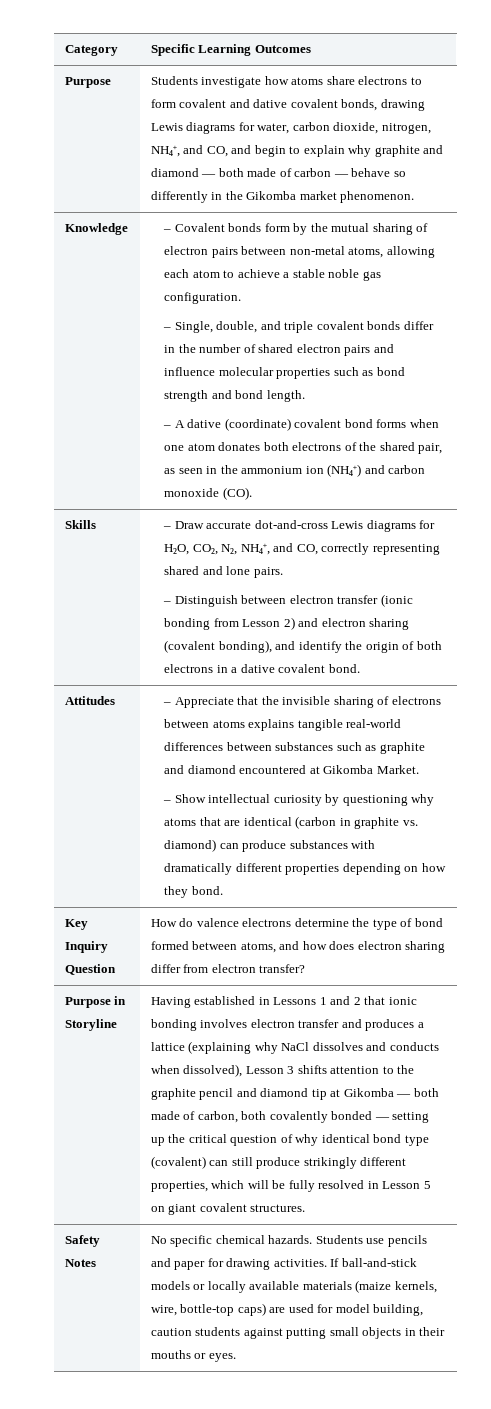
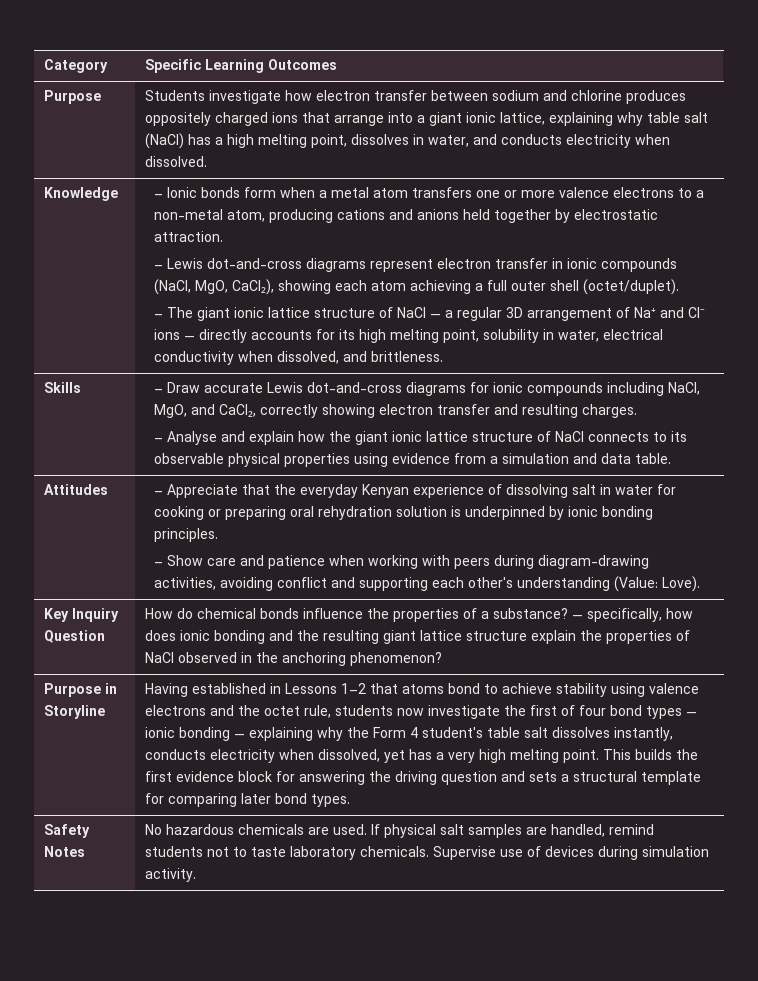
[291,76,422,85] [150,99,425,111] [150,122,431,134] [150,145,444,157] [150,168,406,177] [150,191,415,203] atoms share electrons to form covalent and dative covalent bonds, drawing Lewis diagrams for water, carbon dioxide, nitrogen, NH₄⁺, and CO, and begin to explain why graphite and diamond — both made of carbon — behave so differently in the Gikomba market phenomenon. -> [315,90,686,104] [144,112,708,126] [144,133,670,149] [144,156,207,167] electron transfer between sodium and chlorine produces oppositely charged ions that arrange into a giant ionic lattice, explaining why table salt (NaCl) has a high melting point, dissolves in water, and conducts electricity when dissolved.
[174,223,225,232] Covalent -> [167,187,198,198] Ionic
[293,223,429,235] [164,246,435,258] [164,269,381,281] [164,292,242,304] [163,321,434,333] [164,344,394,356] [164,367,405,379] [164,390,305,402] [163,418,439,431] [164,442,443,454] [164,464,426,477] [164,487,252,500] [64,520,96,529] [163,520,436,532] [164,543,440,555] [164,566,283,578] [163,594,413,607] [164,617,410,630] [164,640,442,653] [164,664,360,673] by the mutual sharing of electron pairs between non-metal atoms, allowing each atom to achieve a stable noble gas configuration. // – Single, double, and triple covalent bonds differ in the number of shared electron pairs and influence molecular properties such as bond strength and bond length. // – A dative (coordinate) covalent bond forms when one atom donates both electrons of the shared pair, as seen in the ammonium ion (NH₄⁺) and carbon monoxide (CO). // Skills | – Draw accurate dot-and-cross Lewis diagrams for H₂O, CO₂, N₂, NH₄⁺, and CO, correctly representing shared and lone pairs. // – Distinguish between electron transfer (ionic bonding from Lesson 2) and electron sharing (covalent bonding), and identify the origin of both electrons in a dative covalent bond. -> [280,187,705,198] [154,209,659,223] [154,231,224,242] [154,258,678,272] [154,279,680,295] [154,307,706,321] [154,329,664,343] [154,351,444,365] [43,382,81,393] [154,382,701,396] [154,404,638,418] [154,431,688,445] [154,453,672,467] when a metal atom transfers one or more valence electrons to a non-metal atom, producing cations and anions held together by electrostatic attraction. // – Lewis dot-and-cross diagrams represent electron transfer in ionic compounds (NaCl, MgO, CaCl₂), showing each atom achieving a full outer shell (octet/duplet). // – The giant ionic lattice structure of NaCl — a regular 3D arrangement of Na⁺ and Cl⁻ ions — directly accounts for its high melting point, solubility in water, electrical conductivity when dissolved, and brittleness. // Skills | – Draw accurate Lewis dot-and-cross diagrams for ionic compounds including NaCl, MgO, and CaCl₂, correctly showing electron transfer and resulting charges. // – Analyse and explain how the giant ionic lattice structure of NaCl connects to its observable physical properties using evidence from a simulation and data table.
[282,696,441,708] [164,719,402,731] [164,742,425,754] [164,765,419,774] [163,794,435,806] [164,816,418,829] [164,839,376,852] [164,863,446,875] [164,886,223,898] invisible sharing of electrons between atoms explains tangible real-world differences between substances such as graphite and diamond encountered at Gikomba Market. // – Show intellectual curiosity by questioning why atoms that are identical (carbon in graphite vs. diamond) can produce substances with dramatically different properties depending on how they bond. -> [300,484,677,498] [154,506,654,520] [154,528,219,542] [154,555,650,569] [154,576,701,592] everyday Kenyan experience of dissolving salt in water for cooking or preparing oral rehydration solution is underpinned by ionic bonding principles. // – Show care and patience when working with peers during diagram-drawing activities, avoiding conflict and supporting each other's understanding (Value: Love).
[196,918,443,930] [150,941,446,953] [150,964,306,973] valence electrons determine the type of bond formed between atoms, and how does electron sharing differ from electron transfer? -> [196,608,693,622] [144,630,690,644] [144,652,442,666] chemical bonds influence the properties of a substance? — specifically, how does ionic bonding and the resulting giant lattice structure explain the properties of NaCl observed in the anchoring phenomenon?
[319,996,417,1005] [150,1019,424,1031] [150,1041,439,1054] [150,1064,415,1077] [150,1088,439,1100] [150,1111,430,1123] [150,1134,429,1146] [150,1156,407,1169] [150,1180,431,1192] [150,1203,306,1215] [64,1235,100,1247] [64,1259,96,1267] [150,1235,427,1247] [150,1258,417,1270] [150,1280,437,1293] [150,1303,424,1316] [150,1327,446,1339] [150,1350,236,1362] 1 and 2 that ionic bonding involves electron transfer and produces a lattice (explaining why NaCl dissolves and conducts when dissolved), Lesson 3 shifts attention to the graphite pencil and diamond tip at Gikomba — both made of carbon, both covalently bonded — setting up the critical question of why identical bond type (covalent) can still produce strikingly different properties, which will be fully resolved in Lesson 5 on giant covalent structures. // Safety Notes | No specific chemical hazards. Students use pencils and paper for drawing activities. If ball-and-stick models or locally available materials (maize kernels, wire, bottle-top caps) are used for model building, caution students against putting small objects in their mouths or eyes. -> [340,683,699,697] [144,705,697,719] [144,727,673,741] [144,749,698,763] [144,771,701,785] [144,793,350,807] [43,824,90,838] [43,846,85,857] [144,824,654,838] [144,846,709,860] [144,868,196,882] 1–2 that atoms bond to achieve stability using valence electrons and the octet rule, students now investigate the first of four bond types — ionic bonding — explaining why the Form 4 student's table salt dissolves instantly, conducts electricity when dissolved, yet has a very high melting point. This builds the first evidence block for answering the driving question and sets a structural template for comparing later bond types. // Safety Notes | No hazardous chemicals are used. If physical salt samples are handled, remind students not to taste laboratory chemicals. Supervise use of devices during simulation activity.

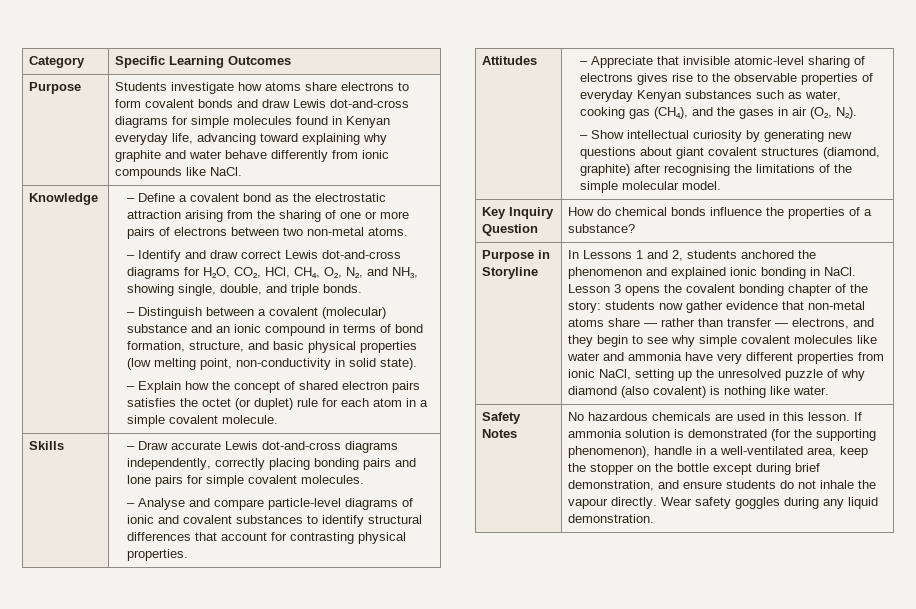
[315,90,686,104] [144,112,708,126] [144,133,670,149] [144,156,207,167] [43,187,118,201] [154,187,705,198] [154,209,659,223] [154,231,224,242] [154,258,678,272] [154,279,680,295] [154,307,706,321] [154,329,664,343] [154,351,444,365] electron transfer between sodium and chlorine produces oppositely charged ions that arrange into a giant ionic lattice, explaining why table salt (NaCl) has a high melting point, dissolves in water, and conducts electricity when dissolved. // Knowledge | – Ionic bonds form when a metal atom transfers one or more valence electrons to a non-metal atom, producing cations and anions held together by electrostatic attraction. // – Lewis dot-and-cross diagrams represent electron transfer in ionic compounds (NaCl, MgO, CaCl₂), showing each atom achieving a full outer shell (octet/duplet). // – The giant ionic lattice structure of NaCl — a regular 3D arrangement of Na⁺ and Cl⁻ ions — directly accounts for its high melting point, solubility in water, electrical conductivity when dissolved, and brittleness. -> [265,82,410,91] [115,99,410,108] [115,116,391,128] [115,133,388,145] [115,150,390,162] [115,167,243,179] [29,193,99,205] [126,193,386,202] [126,210,409,222] [126,227,408,239] [126,250,401,262] [126,267,418,279] [126,284,362,296] [126,307,386,319] [126,324,423,336] [126,341,417,353] [126,358,417,370] [126,381,420,393] [126,398,428,410] [126,415,278,427] atoms share electrons to form covalent bonds and draw Lewis dot-and-cross diagrams for simple molecules found in Kenyan everyday life, advancing toward explaining why graphite and water behave differently from ionic compounds like NaCl. // Knowledge | – Define a covalent bond as the electrostatic attraction arising from the sharing of one or more pairs of electrons between two non-metal atoms. // – Identify and draw correct Lewis dot-and-cross diagrams for H₂O, CO₂, HCl, CH₄, O₂, N₂, and NH₃, showing single, double, and triple bonds. // – Distinguish between a covalent (molecular) substance and an ionic compound in terms of bond formation, structure, and basic physical properties (low melting point, non-conductivity in solid state). // – Explain how the concept of shared electron pairs satisfies the octet (or duplet) rule for each atom in a simple covalent molecule.
[470,382,701,396] [154,404,638,418] [154,431,688,445] [154,453,672,467] [43,484,108,495] [154,484,677,498] [154,506,654,520] [154,528,219,542] [154,555,650,569] [154,576,701,592] for ionic compounds including NaCl, MgO, and CaCl₂, correctly showing electron transfer and resulting charges. // – Analyse and explain how the giant ionic lattice structure of NaCl connects to its observable physical properties using evidence from a simulation and data table. // Attitudes | – Appreciate that the everyday Kenyan experience of dissolving salt in water for cooking or preparing oral rehydration solution is underpinned by ionic bonding principles. // – Show care and patience when working with peers during diagram-drawing activities, avoiding conflict and supporting each other's understanding (Value: Love). -> [126,458,416,470] [126,475,364,487] [126,498,413,510] [126,515,422,527] [126,532,406,544] [126,549,188,561] [482,56,538,65] [579,56,865,68] [579,73,873,85] [579,90,841,102] [579,107,857,119] [579,130,852,142] [579,147,880,159] [579,164,852,176] [579,181,721,193] independently, correctly placing bonding pairs and lone pairs for simple covalent molecules. // – Analyse and compare particle-level diagrams of ionic and covalent substances to identify structural differences that account for contrasting physical properties. // Attitudes | – Appreciate that invisible atomic-level sharing of electrons gives rise to the observable properties of everyday Kenyan substances such as water, cooking gas (CH₄), and the gases in air (O₂, N₂). // – Show intellectual curiosity by generating new questions about giant covalent structures (diamond, graphite) after recognising the limitations of the simple molecular model.
[571,608,693,622] [144,630,690,644] [144,652,442,666] [43,683,117,697] [43,705,105,719] [144,683,699,697] [144,705,697,719] [144,727,673,741] [144,749,698,763] [144,771,701,785] [144,793,350,807] — specifically, how does ionic bonding and the resulting giant lattice structure explain the properties of NaCl observed in the anchoring phenomenon? // Purpose in Storyline | Having established in Lessons 1–2 that atoms bond to achieve stability using valence electrons and the octet rule, students now investigate the first of four bond types — ionic bonding — explaining why the Form 4 student's table salt dissolves instantly, conducts electricity when dissolved, yet has a very high melting point. This builds the first evidence block for answering the driving question and sets a structural template for comparing later bond types. -> [482,250,551,262] [482,267,539,279] [568,250,817,261] [568,267,857,279] [568,284,869,296] [568,301,866,313] [568,318,875,329] [568,335,878,347] [567,352,885,364] [568,369,866,381] [568,386,830,398] // Purpose in Storyline | In Lessons 1 and 2, students anchored the phenomenon and explained ionic bonding in NaCl. Lesson 3 opens the covalent bonding chapter of the story: students now gather evidence that non-metal atoms share — rather than transfer — electrons, and they begin to see why simple covalent molecules like water and ammonia have very different properties from ionic NaCl, setting up the unresolved puzzle of why diamond (also covalent) is nothing like water.
[332,824,654,838] [144,846,709,860] [144,868,196,882] used. If physical salt samples are handled, remind students not to taste laboratory chemicals. Supervise use of devices during simulation activity. -> [737,412,863,421] [568,429,877,441] [568,446,869,458] [568,463,821,475] [568,480,877,491] [568,497,879,509] [568,514,655,523] used in this lesson. If ammonia solution is demonstrated (for the supporting phenomenon), handle in a well-ventilated area, keep the stopper on the bottle except during brief demonstration, and ensure students do not inhale the vapour directly. Wear safety goggles during any liquid demonstration.

